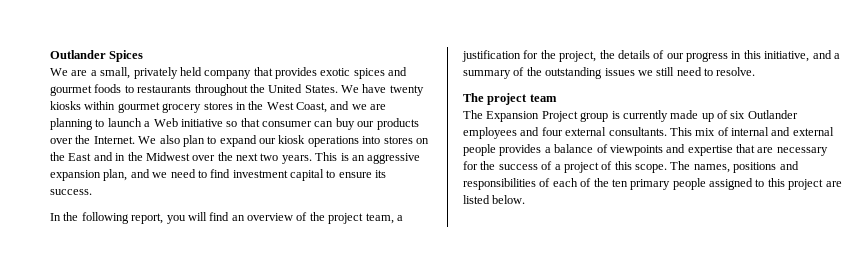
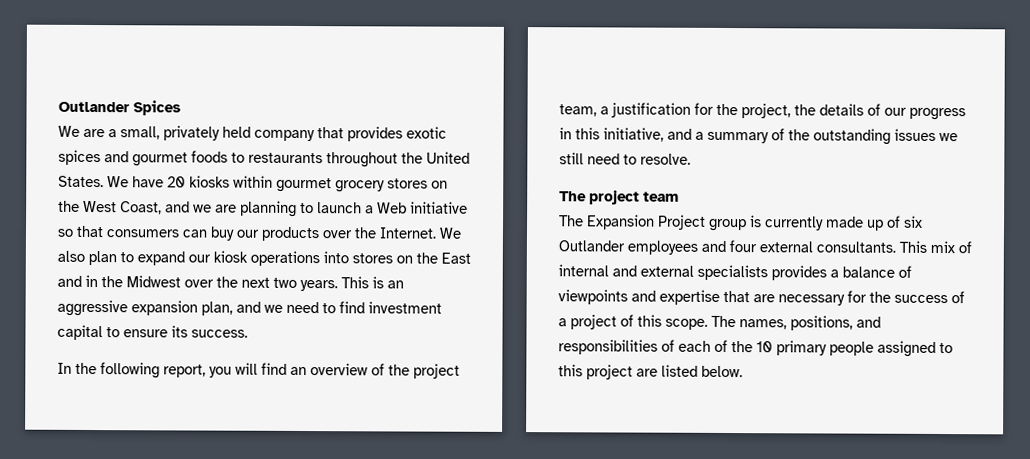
[389,85,424,96] twenty -> [167,176,186,188] 20
[235,102,246,110] in -> [431,180,448,189] on
[262,121,312,127] consumer -> [106,229,179,238] consumers
[463,144,496,156] people -> [697,264,768,281] specialists
[733,162,777,173] positions -> [790,315,853,331] positions,
[611,179,628,187] ten -> [756,341,773,353] 10

